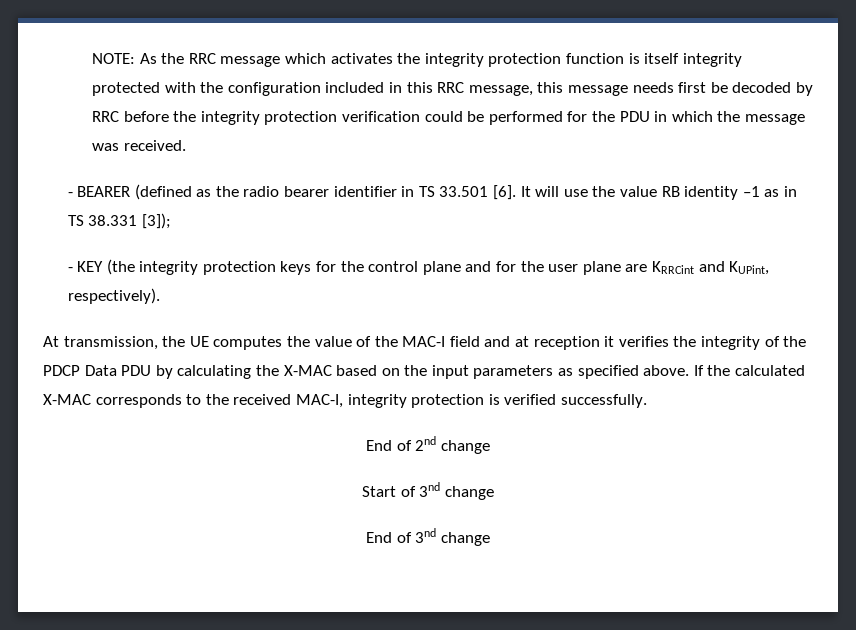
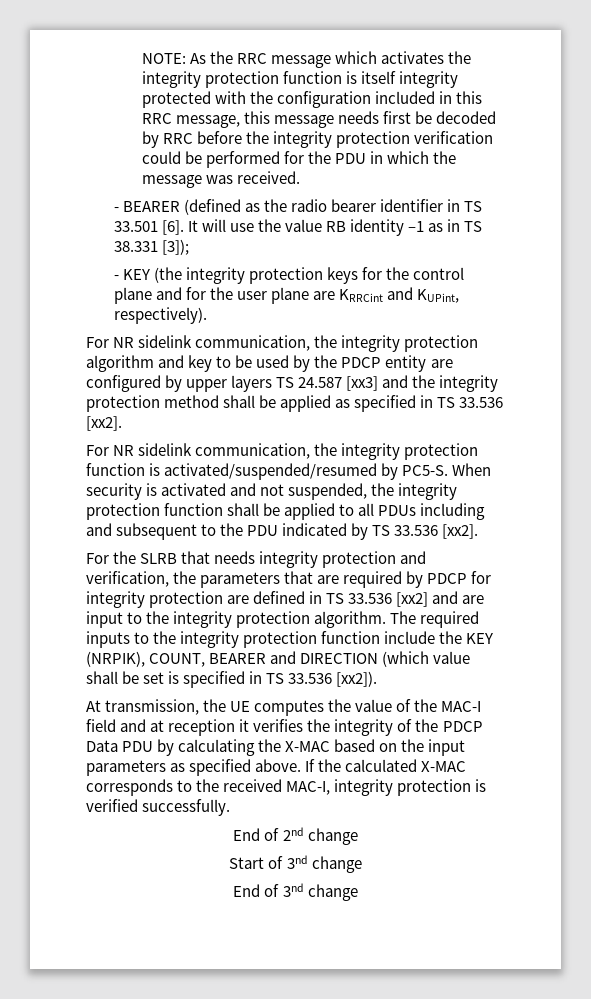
(160, 296) none -> [86,335,479,352] [86,355,453,372] [86,375,499,392] [86,395,504,412] [86,416,122,431] [86,443,479,460] [86,463,492,480] [86,483,458,500] [86,503,486,520] [86,523,479,540] [86,551,427,568] [86,571,492,588] [86,591,485,608] [86,611,480,628] [86,631,494,648] [86,651,471,667] [86,671,378,688] // For NR sidelink communication, the integrity protection algorithm and key to be used by the PDCP entity are configured by upper layers TS 24.587 [xx3] and the integrity protection method shall be applied as specified in TS 33.536 [xx2]. // For NR sidelink communication, the integrity protection function is activated/suspended/resumed by PC5-S. When security is activated and not suspended, the integrity protection function shall be applied to all PDUs including and subsequent to the PDU indicated by TS 33.536 [xx2]. // For the SLRB that needs integrity protection and verification, the parameters that are required by PDCP for integrity protection are defined in TS 33.536 [xx2] and are input to the integrity protection algorithm. The required inputs to the integrity protection function include the KEY (NRPIK), COUNT, BEARER and DIRECTION (which value shall be set is specified in TS 33.536 [xx2]).

